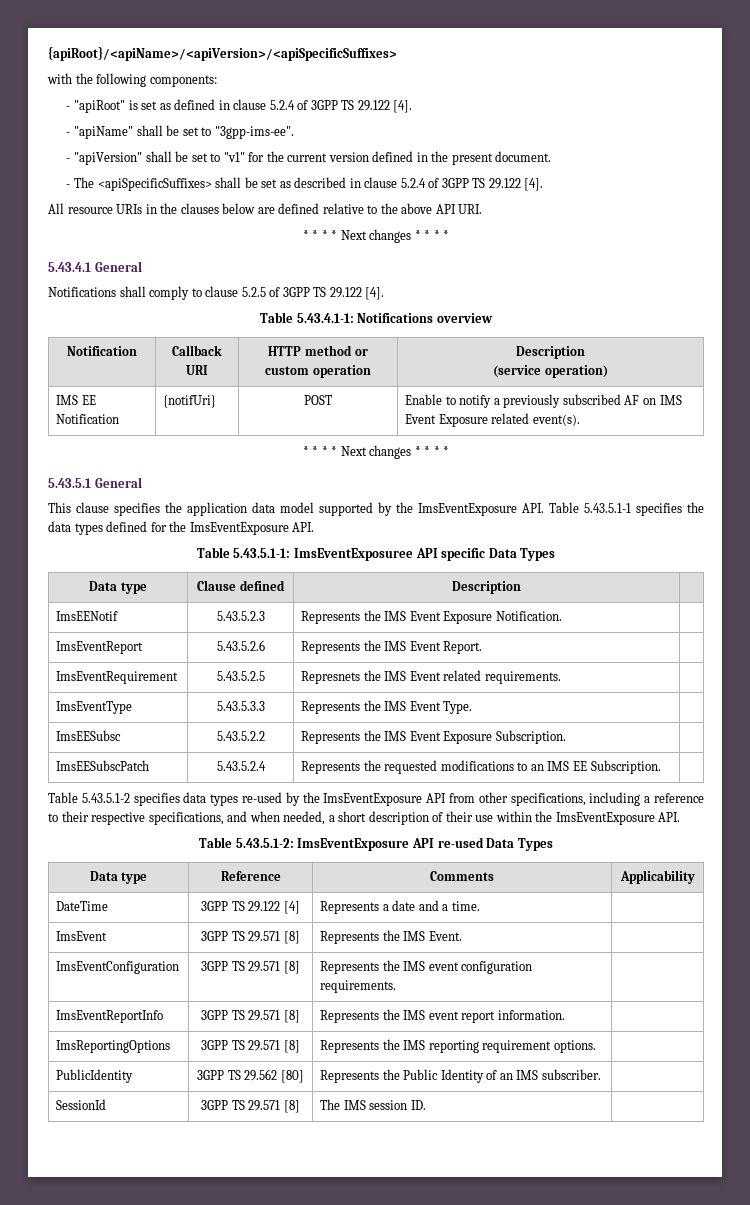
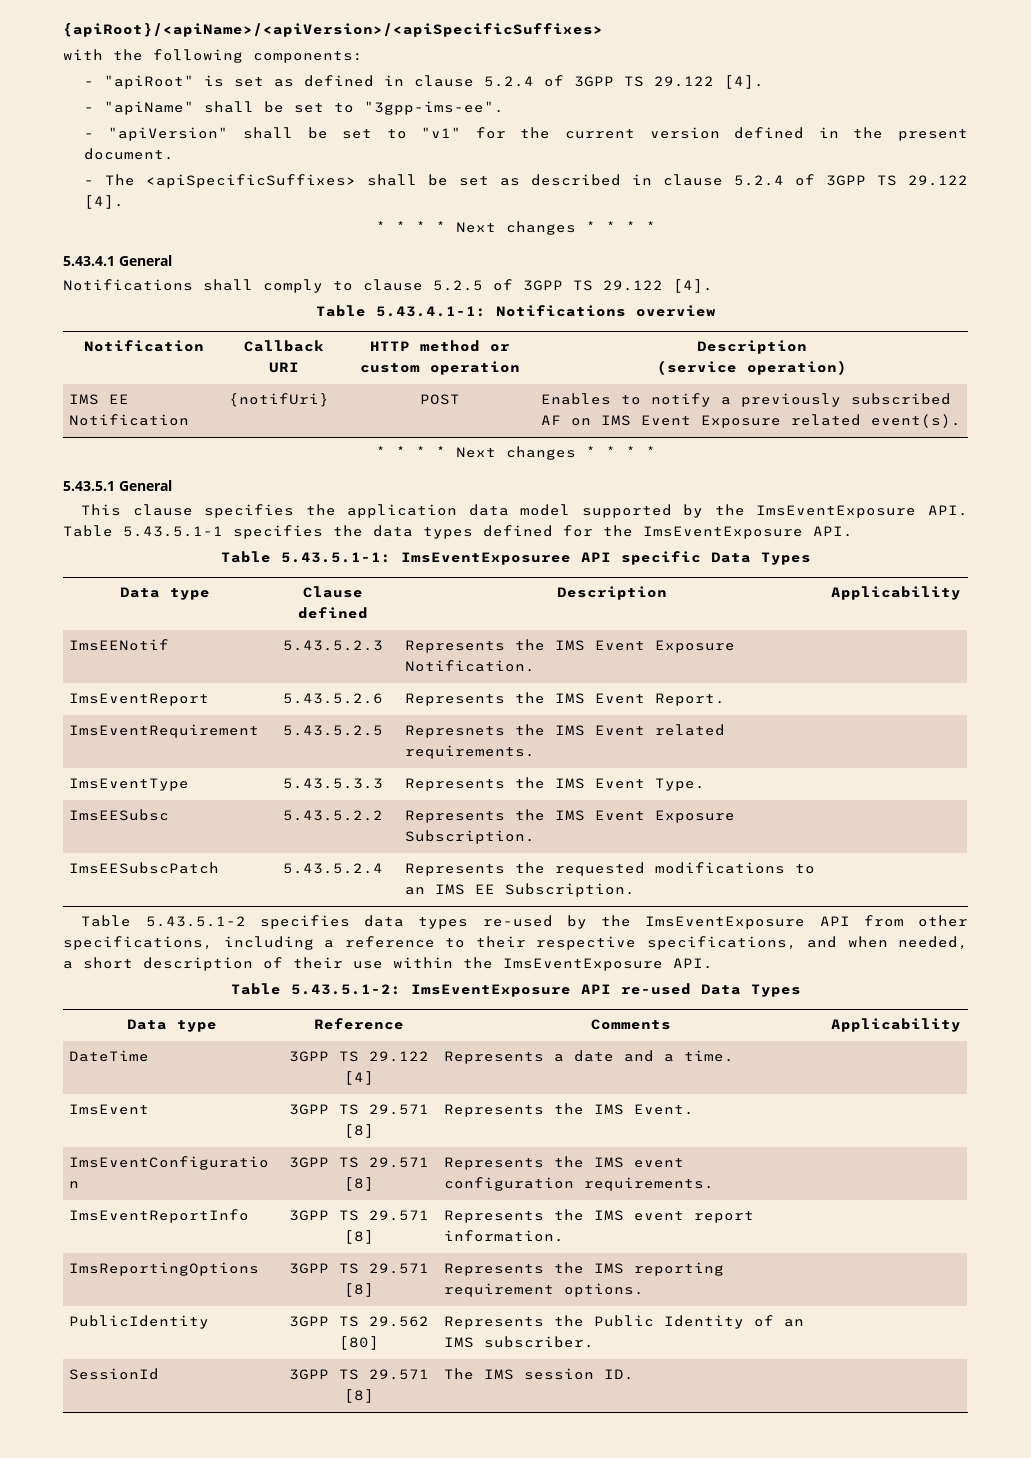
[48,203,483,214] // All resource URIs in the clauses below are defined relative to the above API URI. -> (124, 202) none
[405,394,443,405] Enable -> [541,393,612,405] Enables
(521, 587) none -> [830,586,961,600] Applicability

